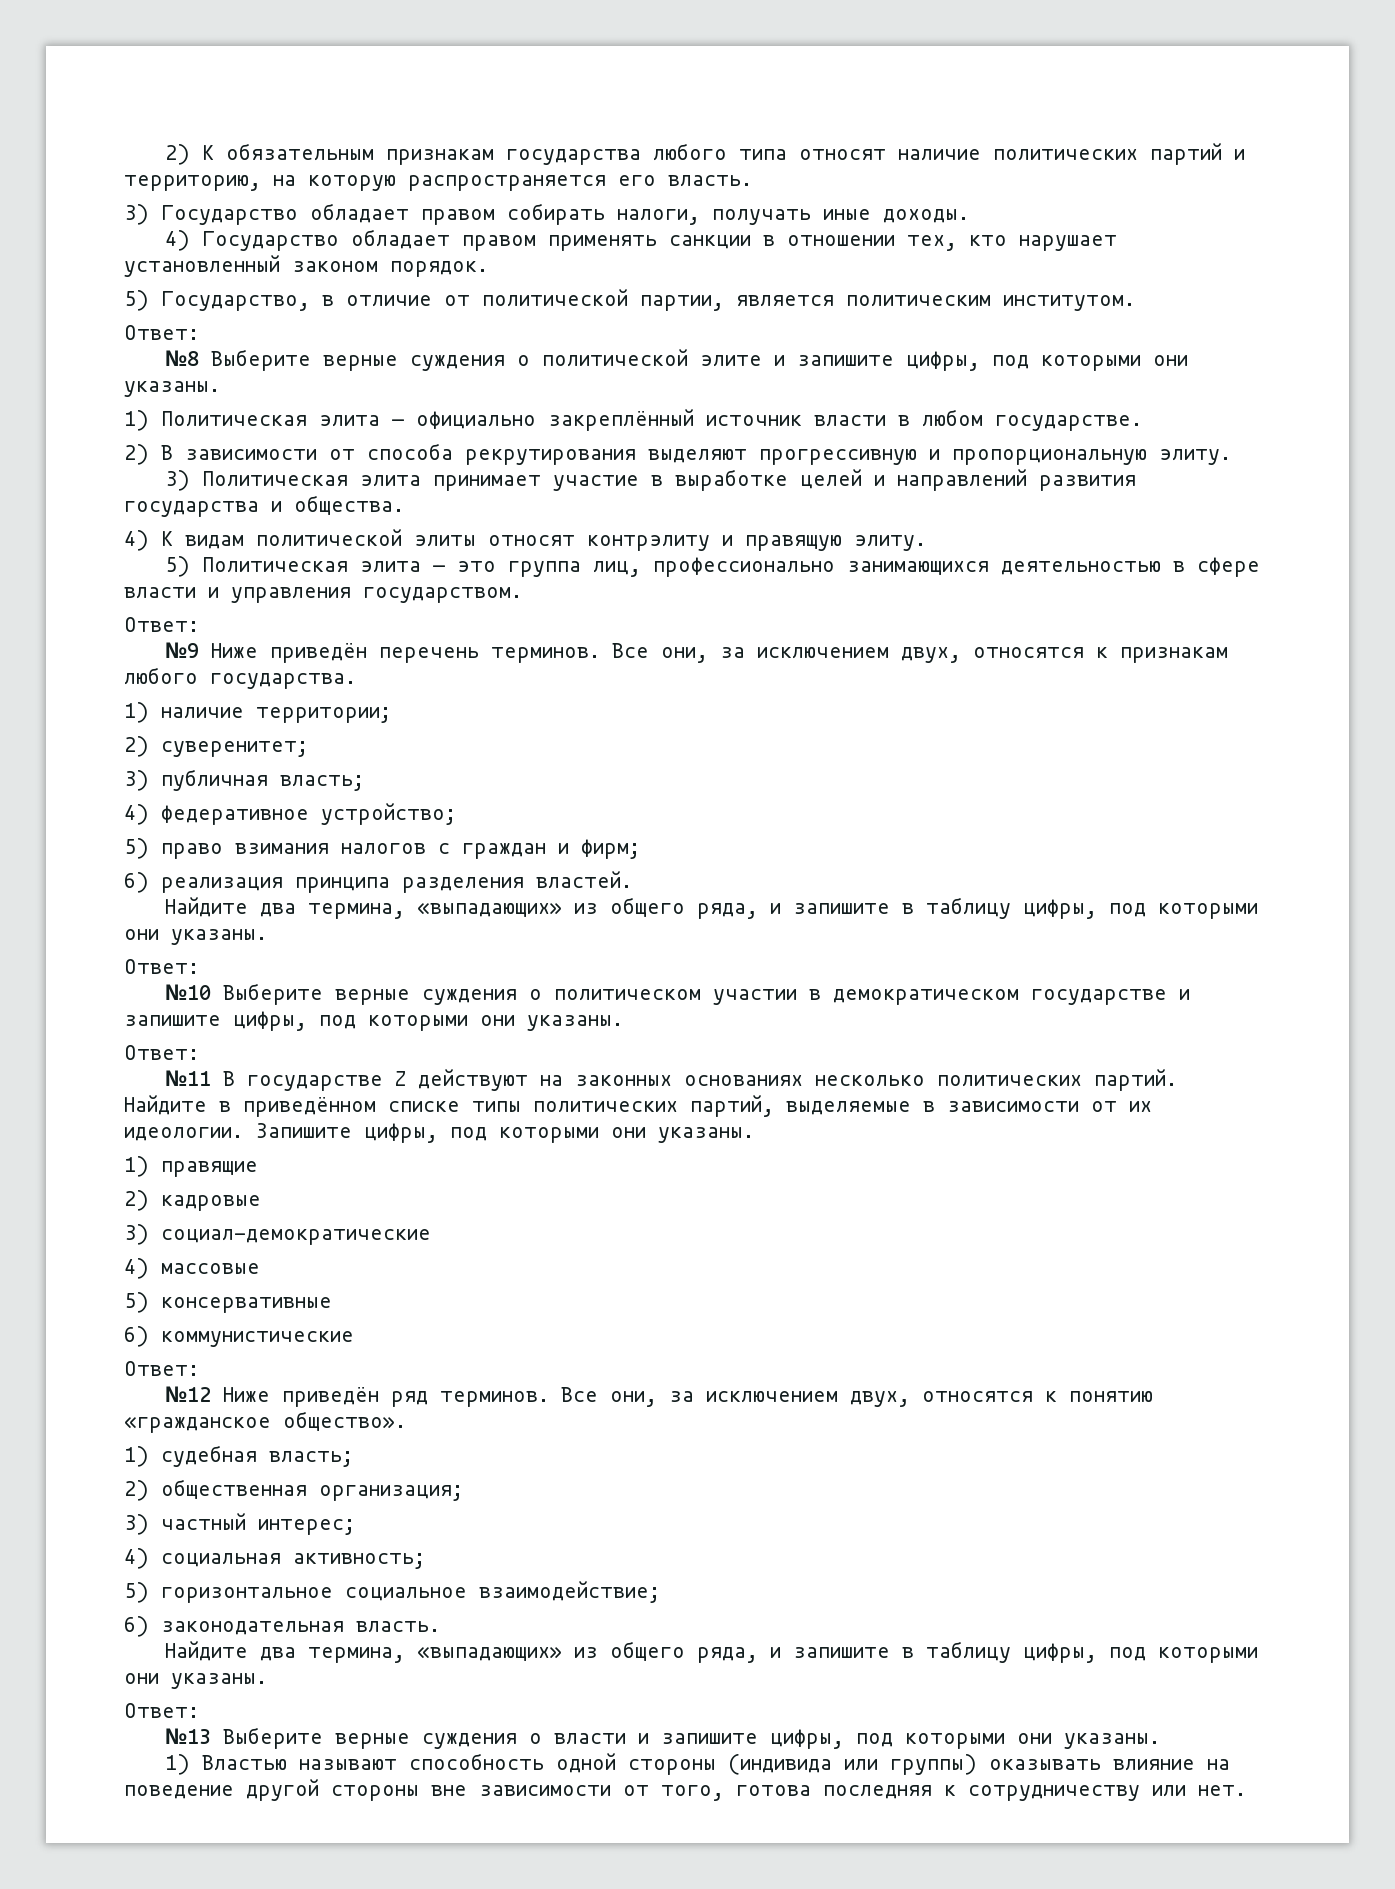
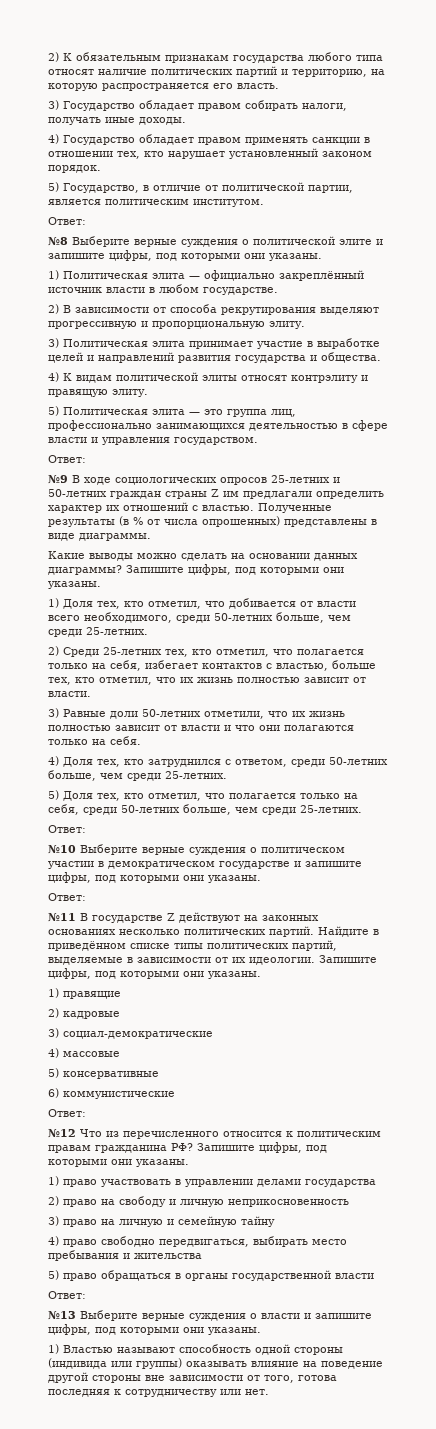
[211,643,1229,663] [124,667,356,689] [124,702,391,723] [124,736,308,757] [124,769,364,791] [124,803,456,825] [124,838,640,859] [124,871,632,893] [165,897,1259,919] [124,929,267,945] Ниже приведён перечень терминов. Все они, за исключением двух, относятся к признакам любого государства. // 1) наличие территории; // 2) суверенитет; // 3) публичная власть; // 4) федеративное устройство; // 5) право взимания налогов с граждан и фирм; // 6) реализация принципа разделения властей. // Найдите два термина, «выпадающих» из общего ряда, и запишите в таблицу цифры, под которыми они указаны. -> [72,475,340,485] [48,489,384,499] [48,502,332,513] [48,516,377,527] [48,533,151,541] [48,551,358,561] [48,564,344,575] [48,581,101,589] [48,598,356,609] [48,612,351,623] [48,627,148,637] [48,646,364,657] [48,660,376,671] [48,677,366,685] [48,691,91,697] [48,708,345,719] [48,725,354,731] [48,736,141,745] [48,756,388,767] [48,770,227,781] [48,790,358,801] [48,804,362,815] В ходе социологических опросов 25-летних и 50-летних граждан страны Z им предлагали определить характер их отношений с властью. Полученные результаты (в % от числа опрошенных) представлены в виде диаграммы. // Какие выводы можно сделать на основании данных диаграммы? Запишите цифры, под которыми они указаны. // 1) Доля тех, кто отметил, что добивается от власти всего необходимого, среди 50-летних больше, чем среди 25-летних. // 2) Среди 25-летних тех, кто отметил, что полагается только на себя, избегает контактов с властью, больше тех, кто отметил, что их жизнь полностью зависит от власти. // 3) Равные доли 50-летних отметили, что их жизнь полностью зависит от власти и что они полагаются только на себя. // 4) Доля тех, кто затруднился с ответом, среди 50-летних больше, чем среди 25-летних. // 5) Доля тех, кто отметил, что полагается только на себя, среди 50-летних больше, чем среди 25-летних.
[223,1387,1154,1407] [124,1411,406,1433] [124,1445,353,1467] [124,1479,463,1501] [124,1513,355,1535] [124,1548,425,1569] [124,1581,660,1603] [124,1616,440,1637] [165,1641,1259,1663] [124,1673,267,1689] Ниже приведён ряд терминов. Все они, за исключением двух, относятся к понятию «гражданское общество». // 1) судебная власть; // 2) общественная организация; // 3) частный интерес; // 4) социальная активность; // 5) горизонтальное социальное взаимодействие; // 6) законодательная власть. // Найдите два термина, «выпадающих» из общего ряда, и запишите в таблицу цифры, под которыми они указаны. -> [80,1129,381,1139] [48,1142,327,1153] [48,1159,189,1167] [48,1176,376,1187] [48,1196,349,1207] [48,1216,275,1227] [48,1236,347,1247] [48,1250,202,1261] [48,1270,374,1281] Что из перечисленного относится к политическим правам гражданина РФ? Запишите цифры, под которыми они указаны. // 1) право участвовать в управлении делами государства // 2) право на свободу и личную неприкосновенность // 3) право на личную и семейную тайну // 4) право свободно передвигаться, выбирать место пребывания и жительства // 5) право обращаться в органы государственной власти

